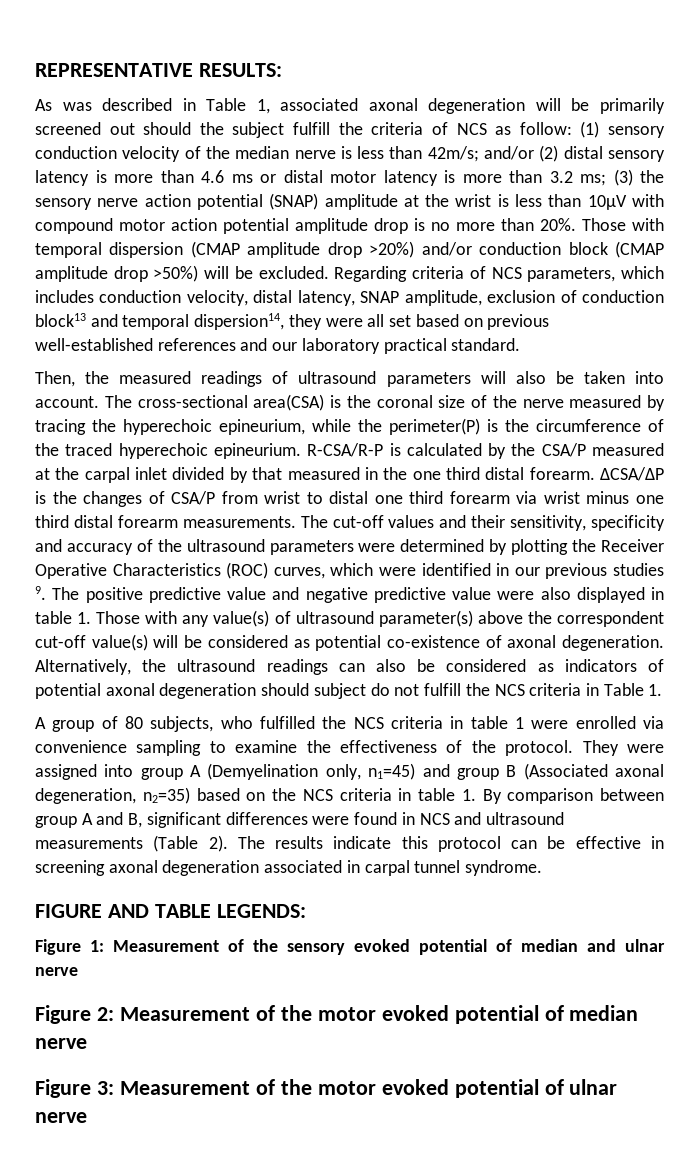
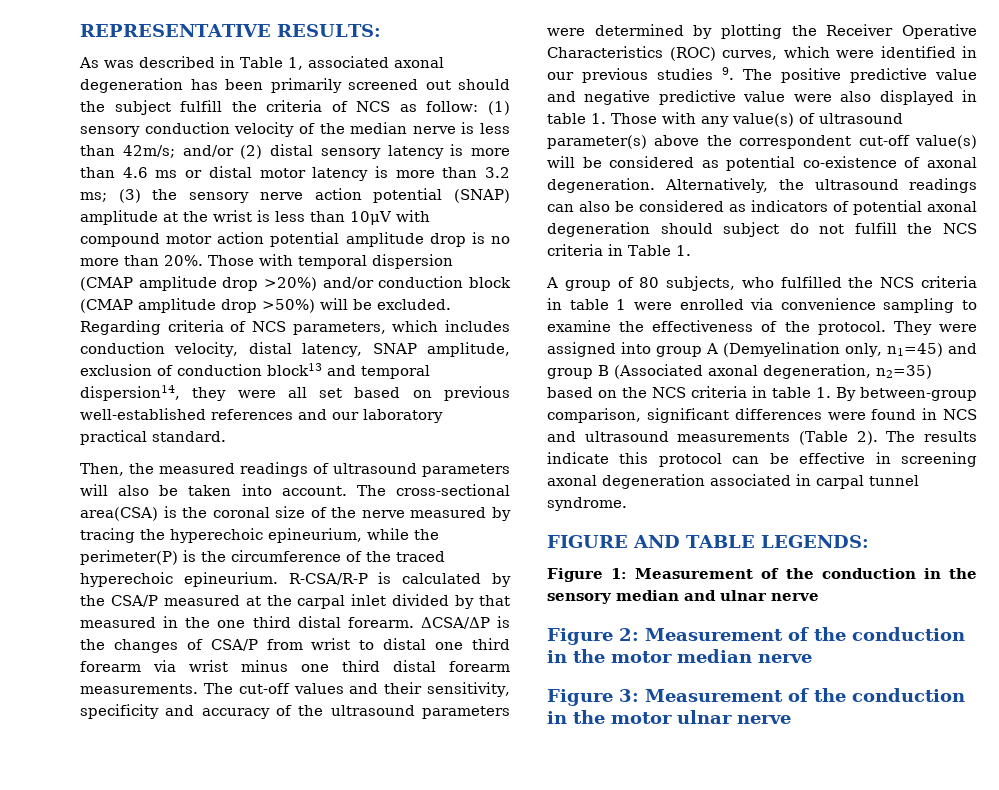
[535,98,590,111] will be -> [190,79,263,90] has been
[507,788,664,804] [35,812,143,828] comparison between group A and B, -> [860,387,977,401] [547,408,641,423] between-group comparison,
[287,939,512,955] sensory evoked potential of -> [821,568,977,579] [547,593,612,604] conduction in the sensory
[317,1005,564,1024] motor evoked potential of -> [852,627,965,641] [547,649,672,663] conduction in the motor
[317,1079,564,1098] motor evoked potential of -> [852,688,965,702] [547,710,672,724] conduction in the motor

